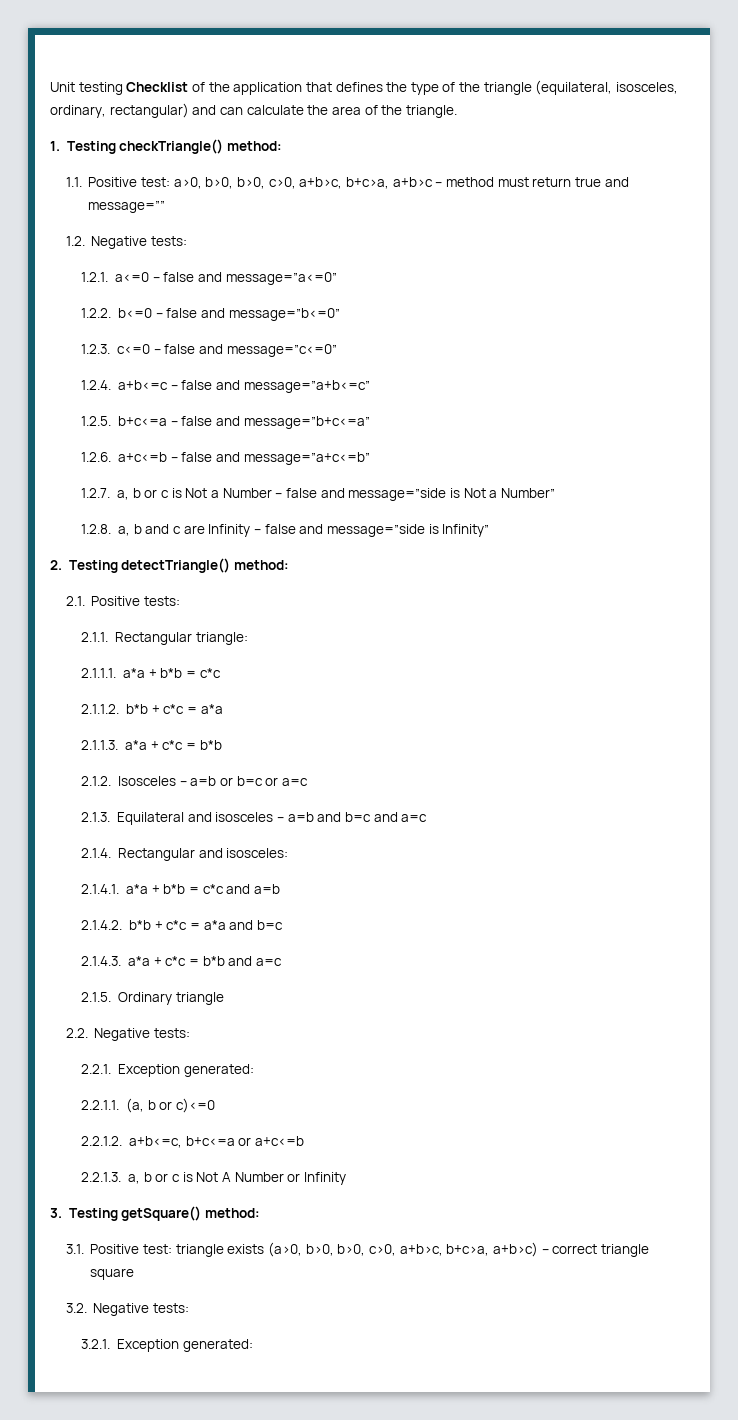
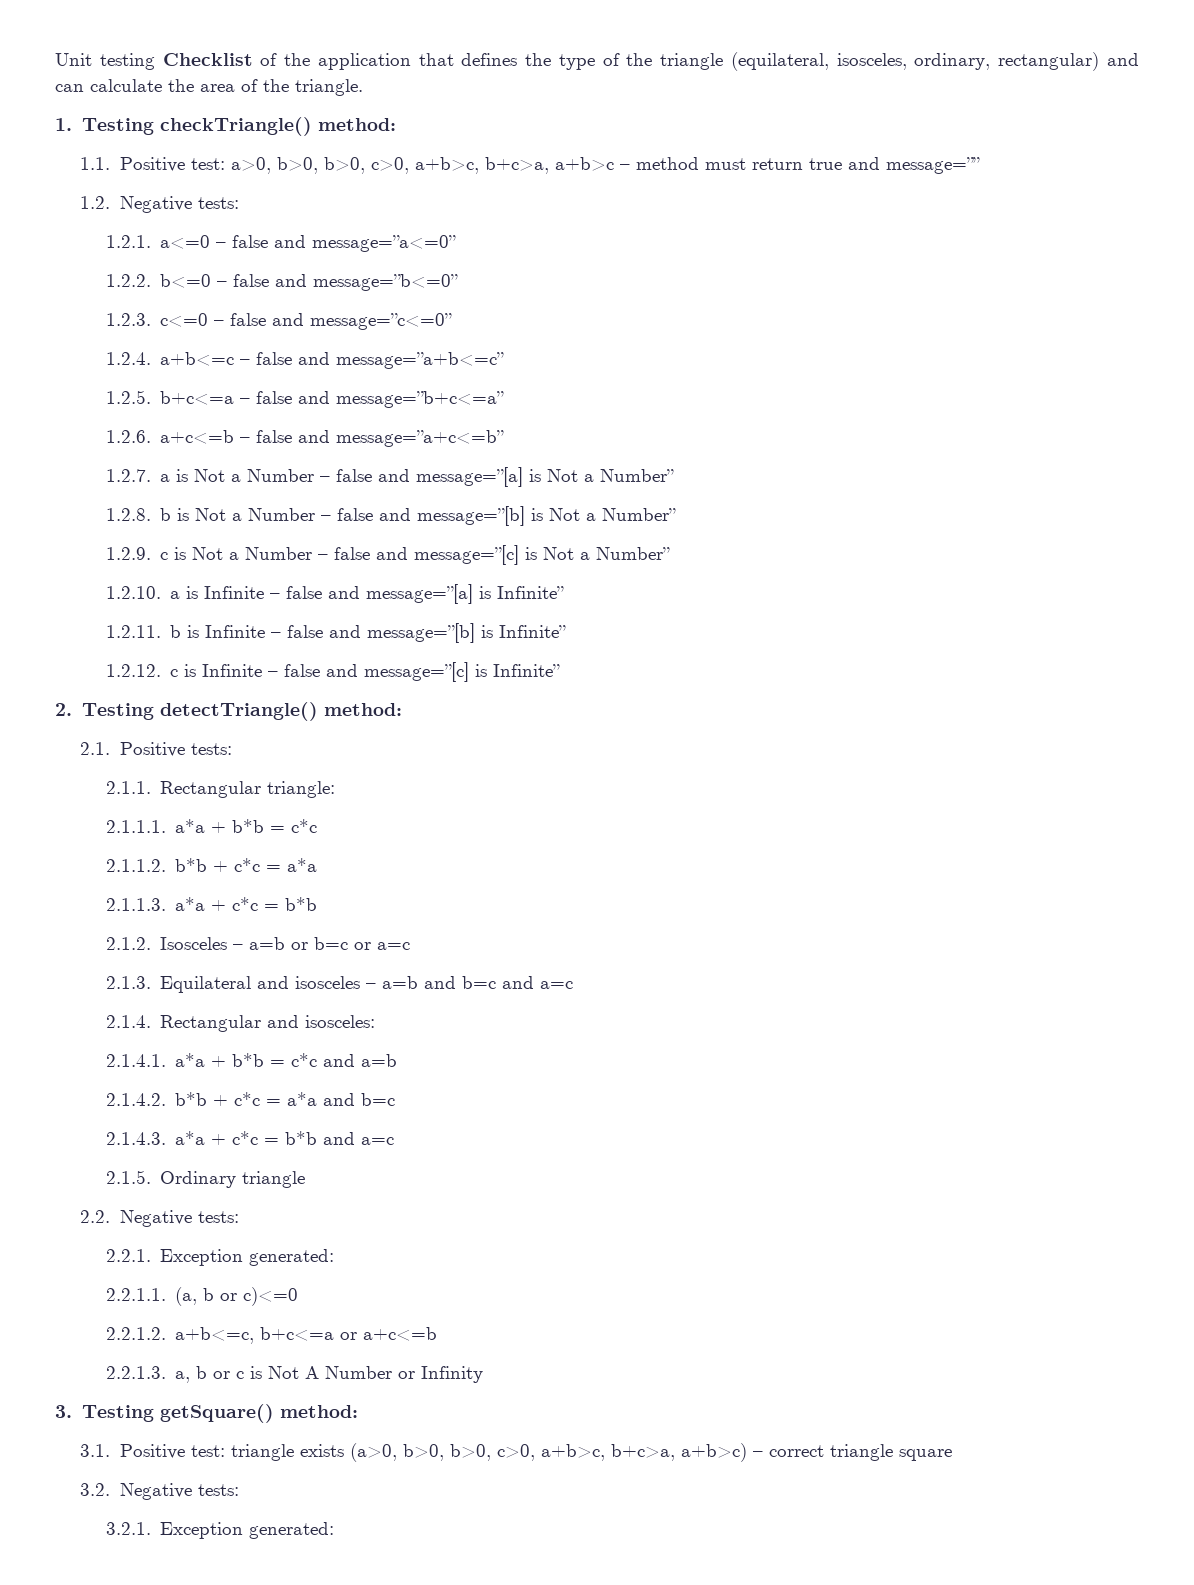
[117,488,158,500] a, b or -> [160,467,675,487] [105,506,677,526] [105,547,151,560] a is Not a Number – false and message=”[a] is Not a Number” // 1.2.8. b is Not a Number – false and message=”[b] is Not a Number” // 1.2.9.
[348,488,555,501] [81,524,490,537] message=”side is Not a Number” // 1.2.8. a, b and c are Infinity – false and message=”side is Infinity” -> [414,545,671,565] [105,584,565,604] [105,623,567,643] [105,662,561,682] message=”[c] is Not a Number” // 1.2.10. a is Infinite – false and message=”[a] is Infinite” // 1.2.11. b is Infinite – false and message=”[b] is Infinite” // 1.2.12. c is Infinite – false and message=”[c] is Infinite”

